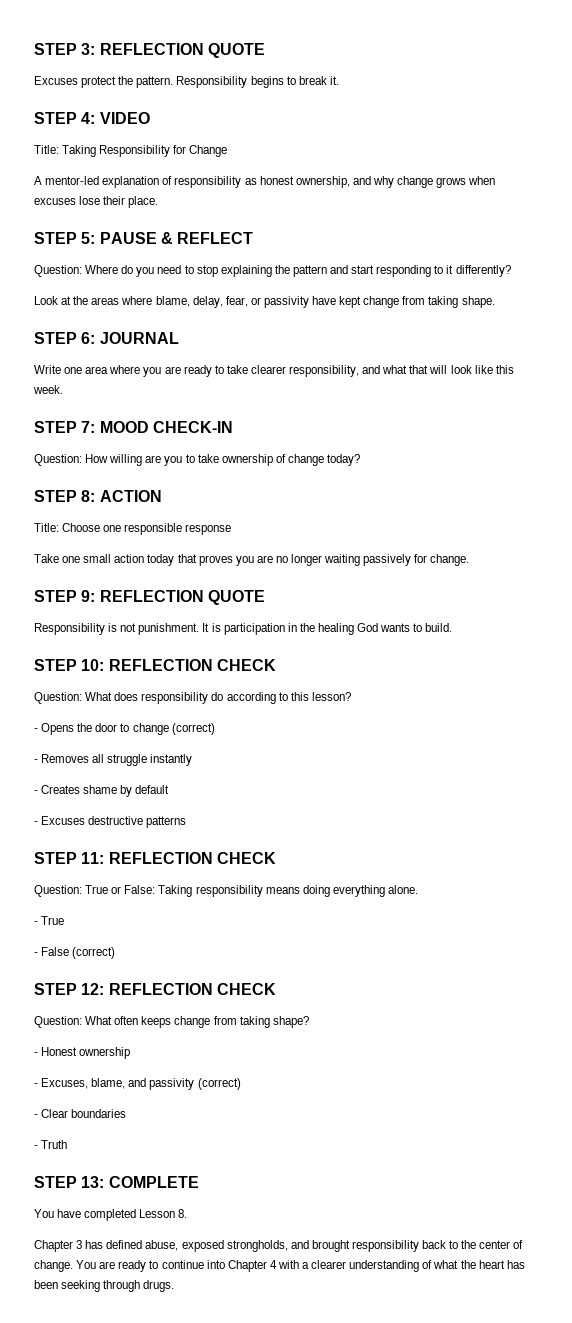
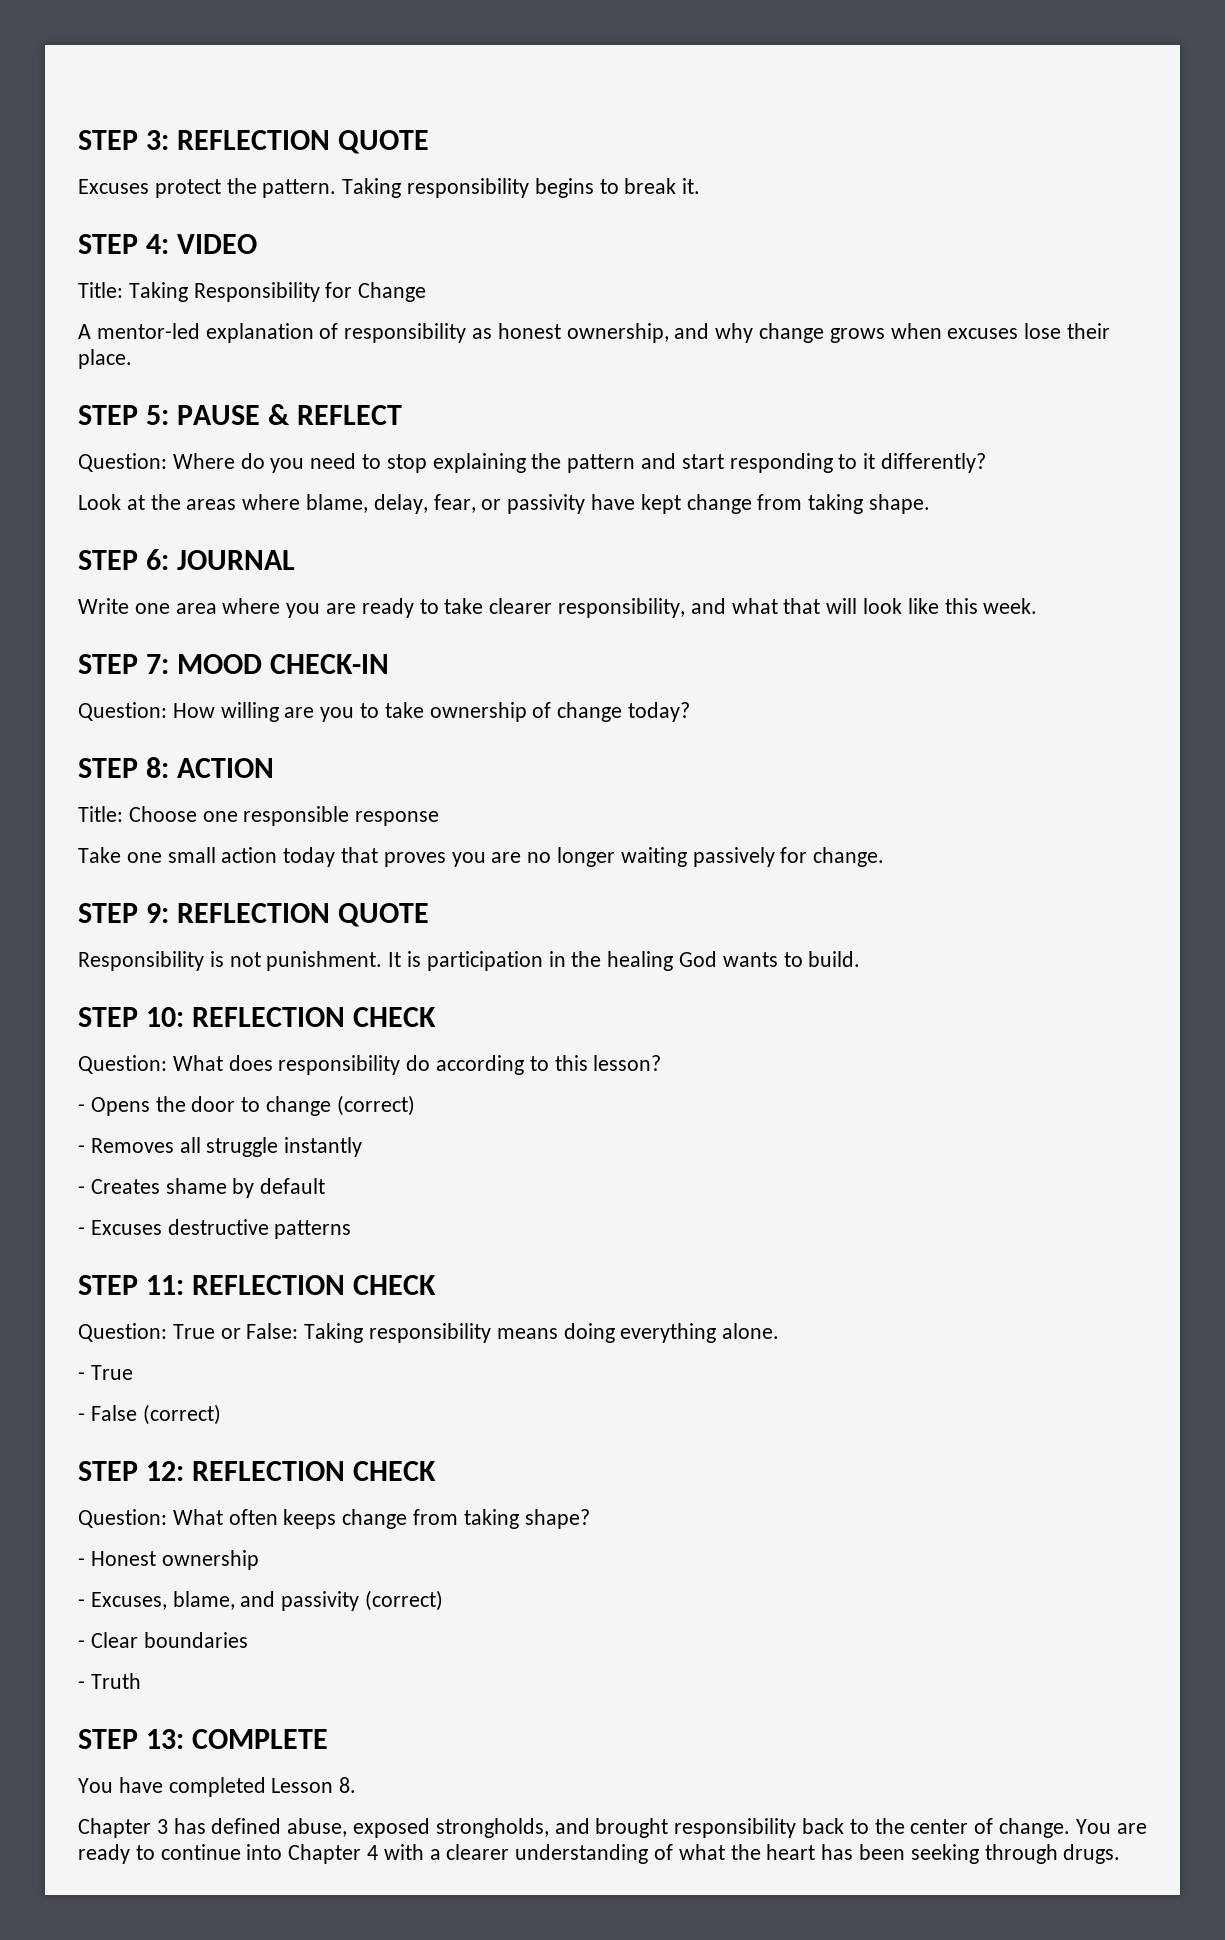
[176,76,248,88] Responsibility -> [342,178,530,198] Taking responsibility

